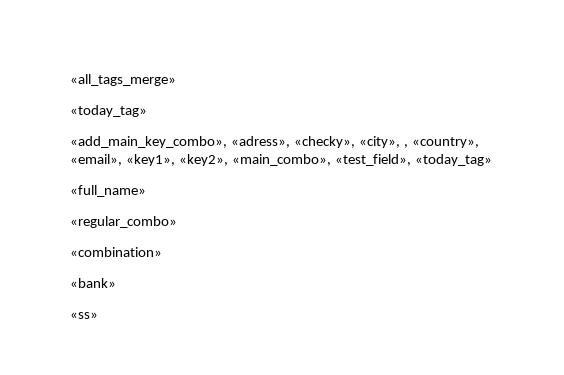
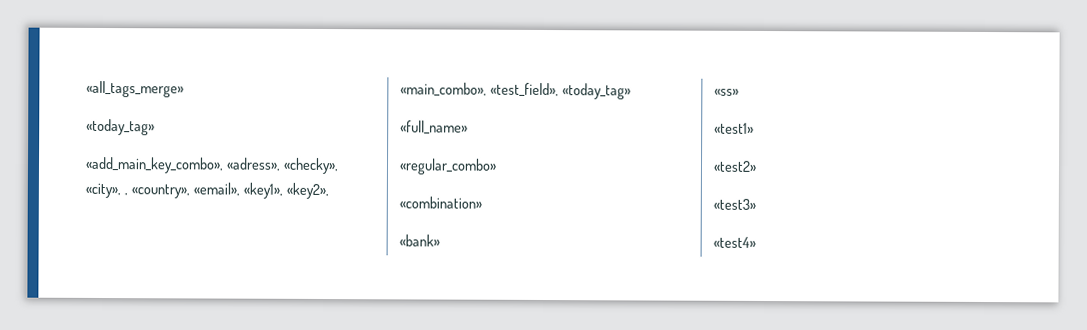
(98, 315) none -> [714,122,754,134] [713,160,757,172] [713,198,756,210] [713,236,756,248] // «test1» // «test2» // «test3» // «test4»

